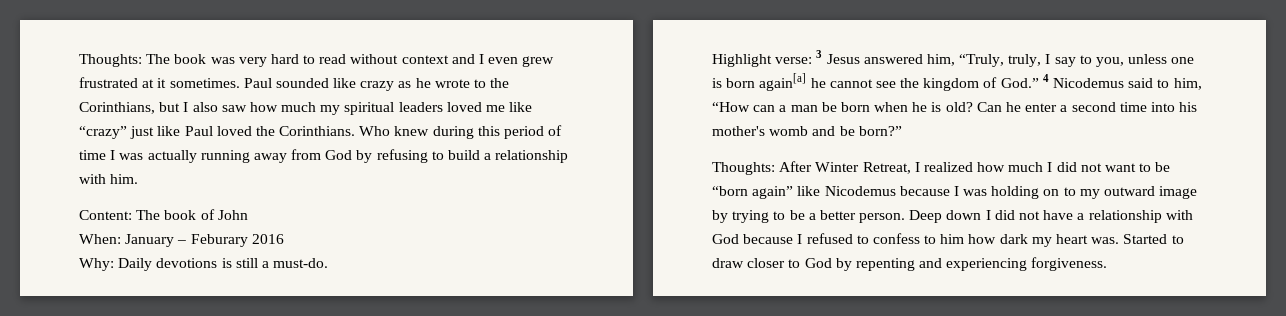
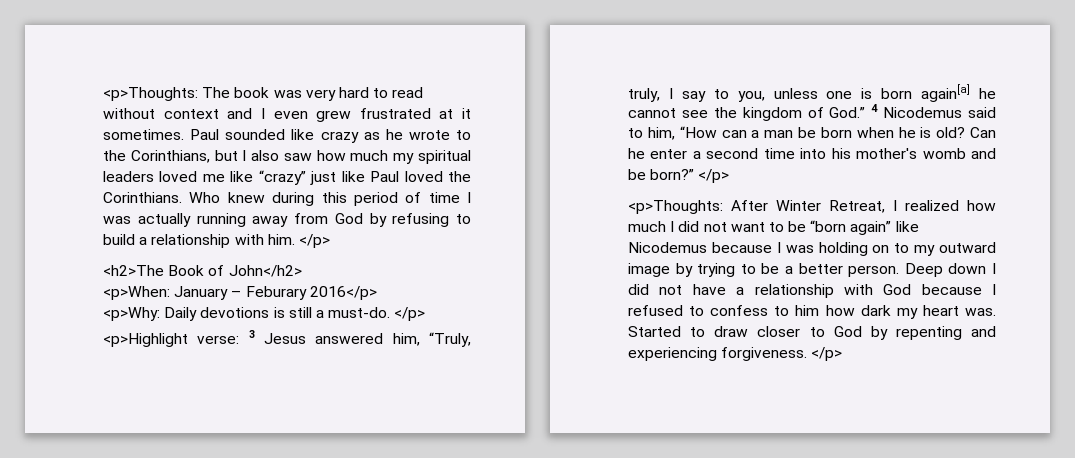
[79,54,142,67] Thoughts: -> [103,87,198,101] <p>Thoughts:
[79,209,248,220] [79,234,121,244] // Content: The book of John // When: -> [298,234,330,248] [103,265,302,277] [103,286,170,300] </p> // <h2>The Book of John</h2> // <p>When:
[251,234,284,244] [79,258,114,271] 2016 // Why: -> [309,286,377,300] [103,307,160,321] 2016</p> // <p>Why:
[712,54,772,67] // Highlight -> [394,307,426,321] [103,333,188,347] </p> // <p>Highlight
[712,162,775,175] // Thoughts: -> [698,169,730,183] [628,200,723,214] </p> // <p>Thoughts:
(1108, 264) none -> [811,347,843,361] </p>

